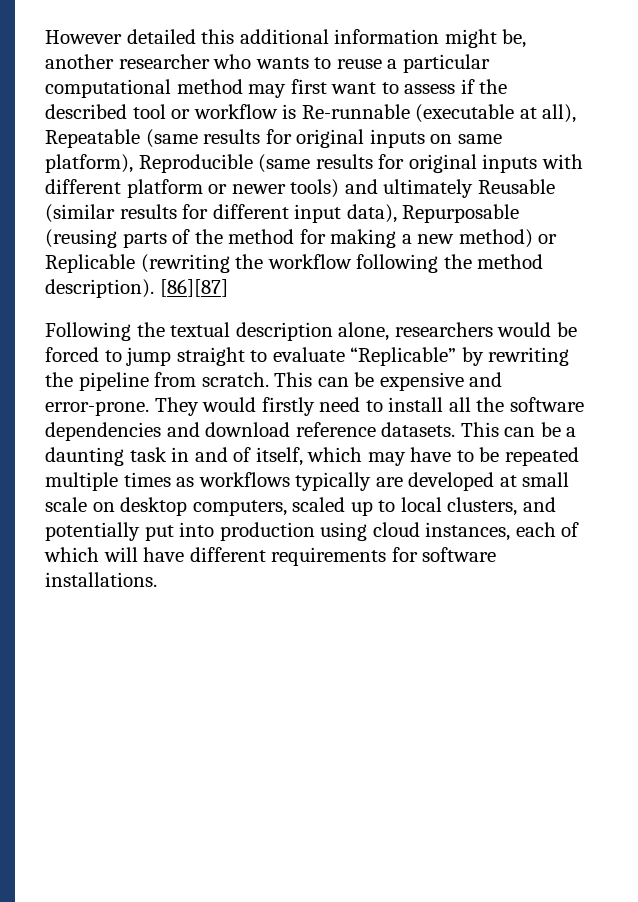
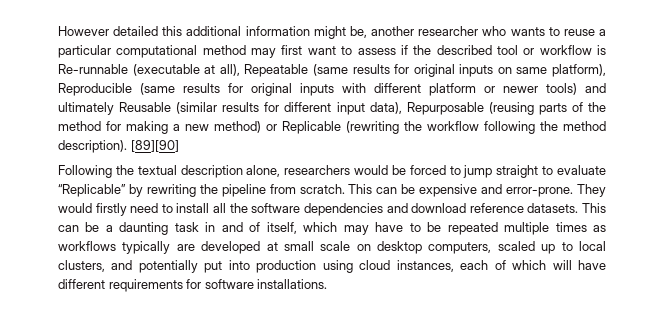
[159,279,228,297] [86][87] -> [130,140,179,152] [89][90]

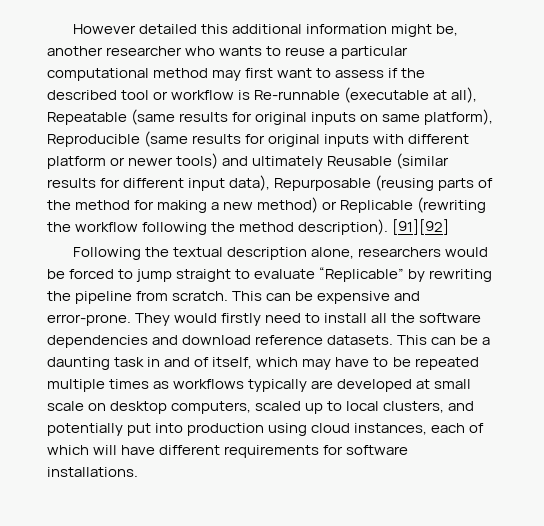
[130,140,179,152] [89][90] -> [392,219,450,235] [91][92]

